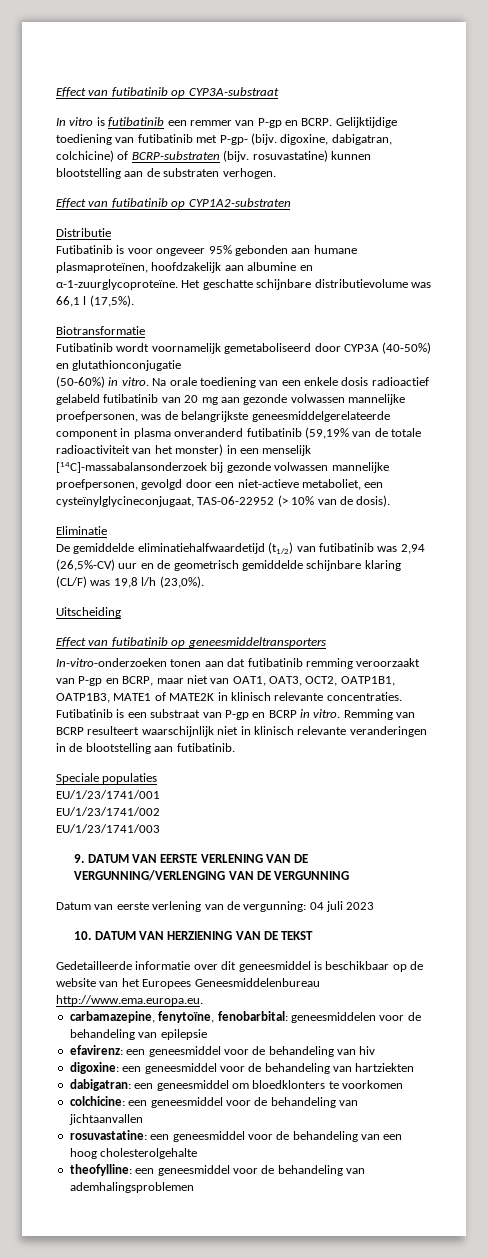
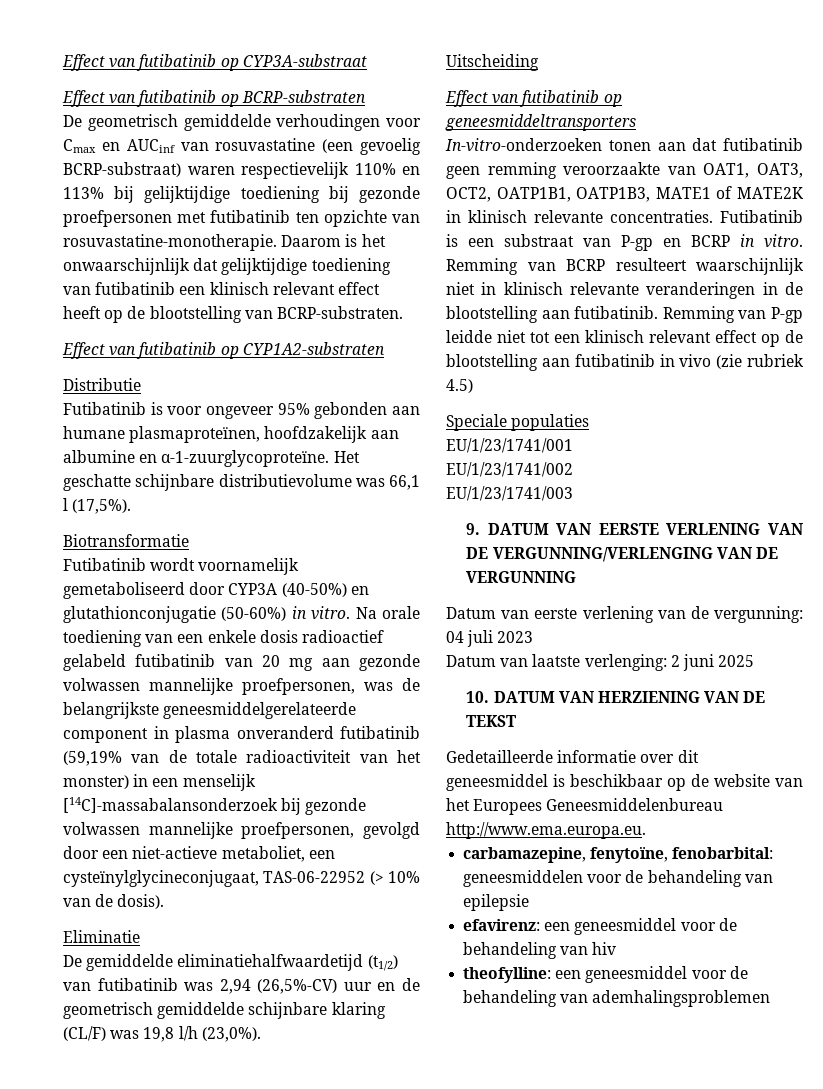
[56,117,397,128] [56,133,392,145] [56,150,371,162] [56,168,276,179] In vitro is futibatinib een remmer van P-gp en BCRP. Gelijktijdige toediening van futibatinib met P-gp- (bijv. digoxine, dabigatran, colchicine) of BCRP-substraten (bijv. rosuvastatine) kunnen blootstelling aan de substraten verhogen. -> [62,90,366,107] [63,114,421,131] [63,138,421,155] [63,162,420,179] [63,186,420,203] [63,210,420,227] [63,234,386,251] [63,258,391,275] [63,282,380,295] [63,306,403,323] Effect van futibatinib op BCRP-substraten // De geometrisch gemiddelde verhoudingen voor Cmax en AUCinf van rosuvastatine (een gevoelig BCRP-substraat) waren respectievelijk 110% en 113% bij gelijktijdige toediening bij gezonde proefpersonen met futibatinib ten opzichte van rosuvastatine-monotherapie. Daarom is het onwaarschijnlijk dat gelijktijdige toediening van futibatinib een klinisch relevant effect heeft op de blootstelling van BCRP-substraten.
(182, 365) // -> (216, 614) none
[305,658,421,669] [56,675,208,686] remming veroorzaakt van P-gp en BCRP, maar niet -> [446,162,661,179] geen remming veroorzaakte
(235, 747) none -> [662,306,803,323] [446,330,803,347] [446,354,804,371] [446,379,473,393] Remming van P-gp leidde niet tot een klinisch relevant effect op de blootstelling aan futibatinib in vivo (zie rubriek 4.5)
(375, 906) none -> [446,654,755,671] // Datum van laatste verlenging: 2 juni 2025
[69,1062,415,1074] [69,1079,403,1091] [69,1096,358,1108] [68,1114,143,1125] [69,1130,403,1142] [69,1148,198,1159] // digoxine: een geneesmiddel voor de behandeling van hartziekten // dabigatran: een geneesmiddel om bloedklonters te voorkomen // colchicine: een geneesmiddel voor de behandeling van jichtaanvallen // rosuvastatine: een geneesmiddel voor de behandeling van een hoog cholesterolgehalte -> (617, 948) none

